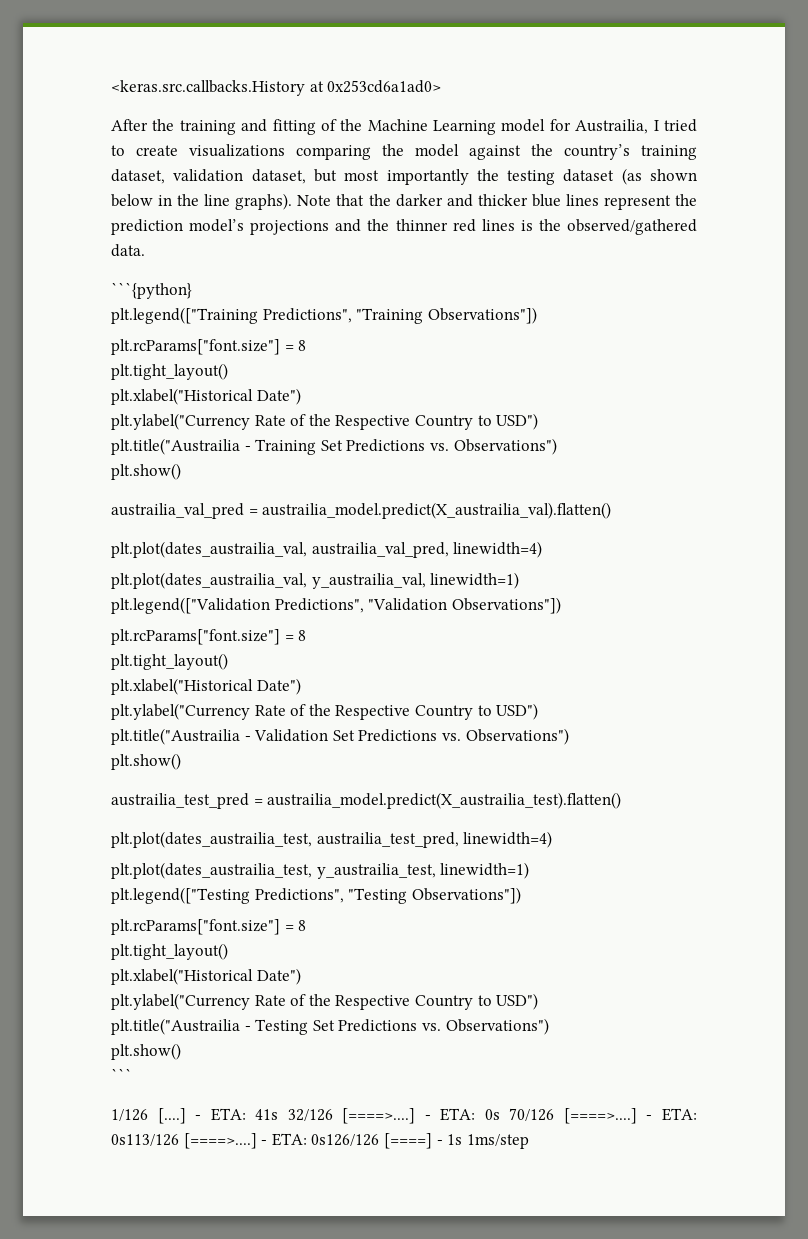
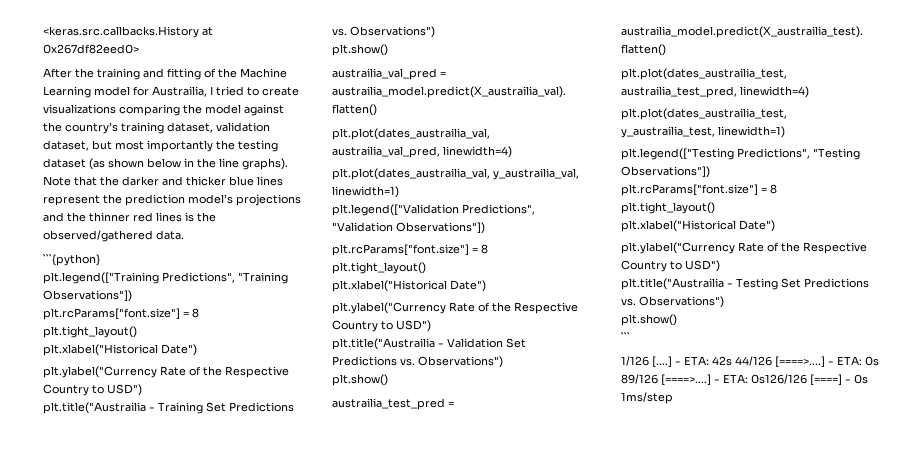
[327,80,442,93] 0x253cd6a1ad0> -> [43,44,139,54] 0x267df82eed0>
[255,1109,333,1121] 41s 32/126 -> [712,356,772,366] 42s 44/126
[509,1108,697,1124] [111,1134,179,1146] 70/126 [====>....] - ETA: 0s113/126 -> [621,374,658,384] 89/126
[447,1134,463,1145] 1s -> [854,374,868,384] 0s

